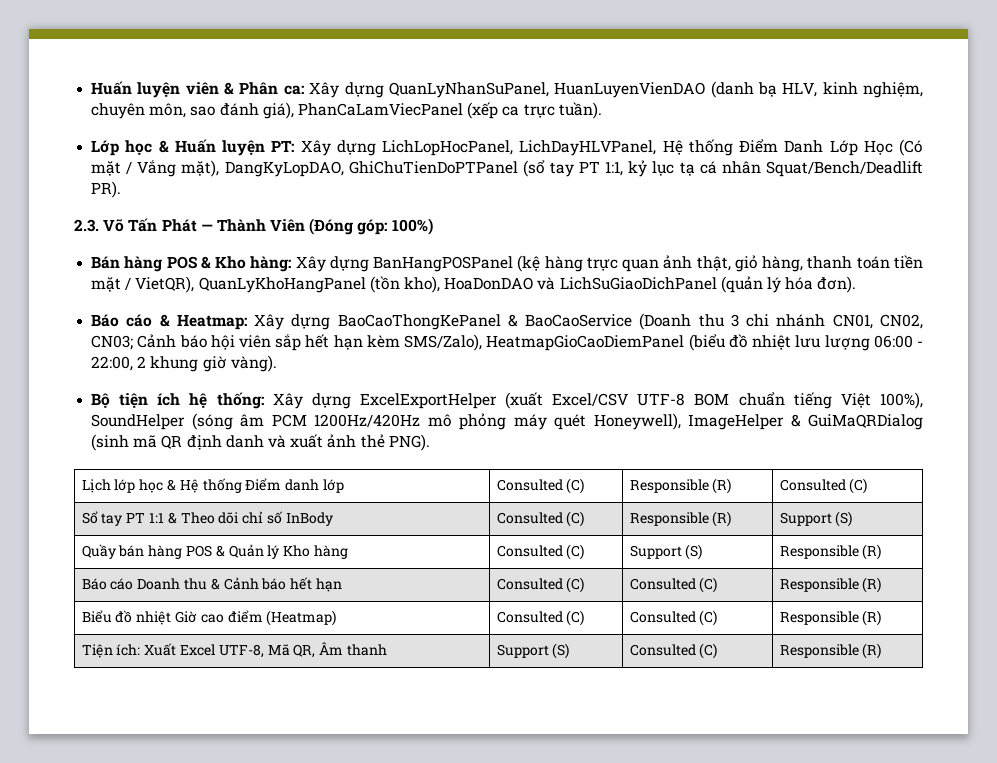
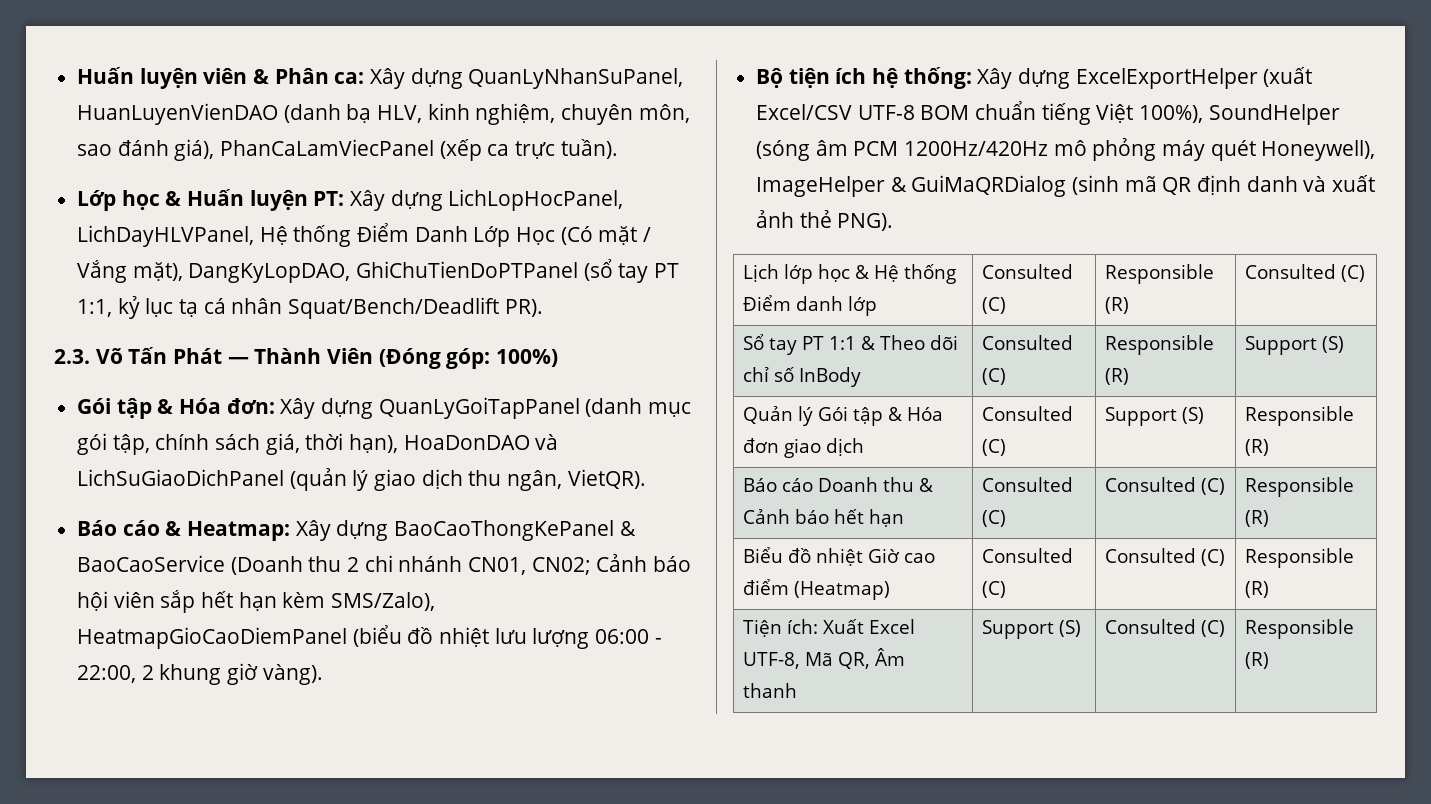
[91,255,923,272] [91,276,440,293] Bán hàng POS & Kho hàng: Xây dựng BanHangPOSPanel (kệ hàng trực quan ảnh thật, giỏ hàng, thanh toán tiền mặt / VietQR), QuanLyKhoHangPanel (tồn kho), -> [77,397,692,419] [77,433,399,455] Gói tập & Hóa đơn: Xây dựng QuanLyGoiTapPanel (danh mục gói tập, chính sách giá, thời hạn),
[785,276,857,293] hóa đơn). -> [374,469,646,491] giao dịch thu ngân, VietQR).
[730,314,739,327] 3 -> [347,557,360,572] 2
[879,314,923,329] [91,335,134,350] CN02, CN03; -> [531,557,591,575] CN02;
[81,544,348,559] Quầy bán hàng POS & Quản lý Kho hàng -> [742,406,944,426] [742,438,864,458] Quản lý Gói tập & Hóa đơn giao dịch

